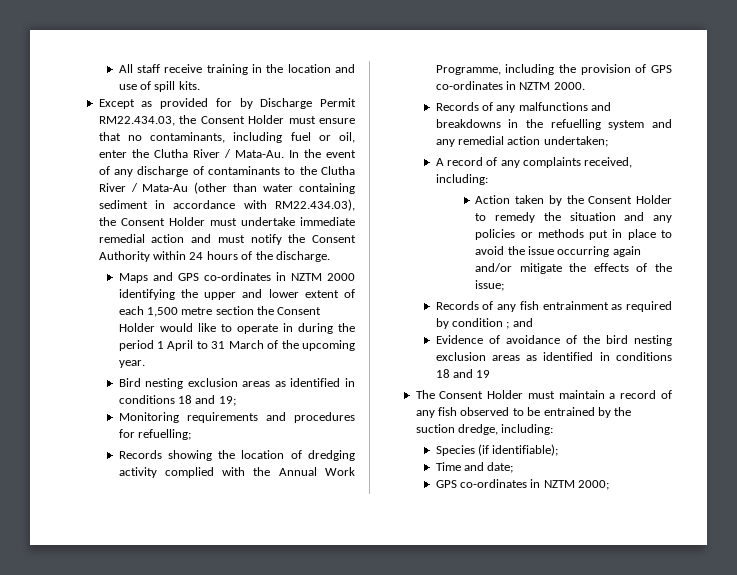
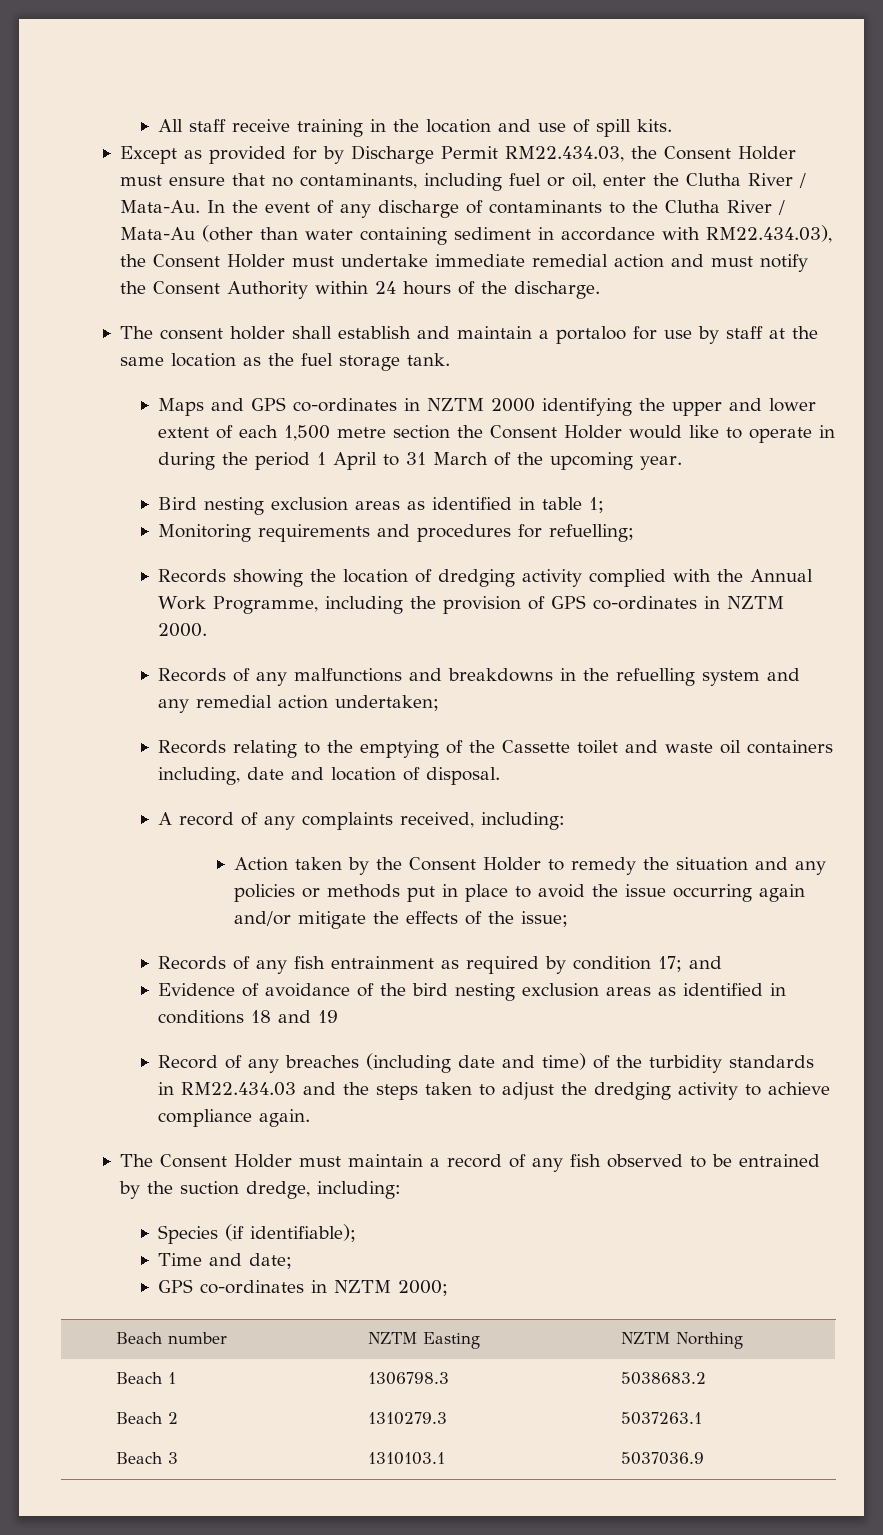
(330, 256) none -> [119,326,818,344] [119,353,450,371] // The consent holder shall establish and maintain a portaloo for use by staff at the same location as the fuel storage tank.
[118,395,236,406] conditions 18 and 19; -> [541,497,604,513] table 1;
(608, 141) none -> [157,740,833,758] [157,767,500,785] // Records relating to the emptying of the Cassette toilet and waste oil containers including, date and location of disposal.
[506,322,510,329] ; -> [657,956,682,972] 17;
(491, 374) none -> [157,1053,814,1073] [157,1082,830,1100] [157,1109,310,1127] // Record of any breaches (including date and time) of the turbidity standards in RM22.434.03 and the steps taken to adjust the dredging activity to achieve compliance again.
(610, 485) none -> [116,1332,228,1344] [368,1332,481,1349] [621,1332,744,1349] [116,1372,177,1384] [368,1372,450,1385] [621,1372,707,1385] [116,1412,179,1424] [368,1412,448,1425] [621,1412,703,1425] [116,1452,179,1464] [368,1452,446,1465] [621,1452,705,1465] // Beach number | NZTM Easting | NZTM Northing // Beach 1 | 1306798.3 | 5038683.2 // Beach 2 | 1310279.3 | 5037263.1 // Beach 3 | 1310103.1 | 5037036.9

